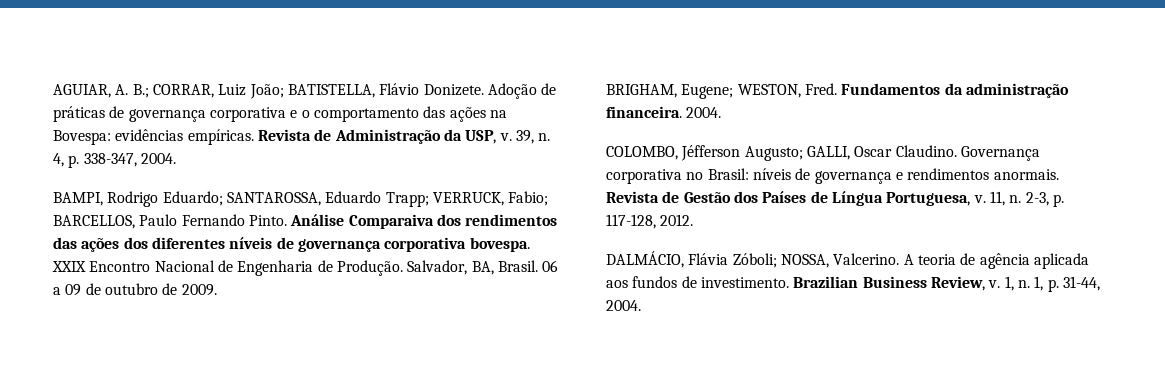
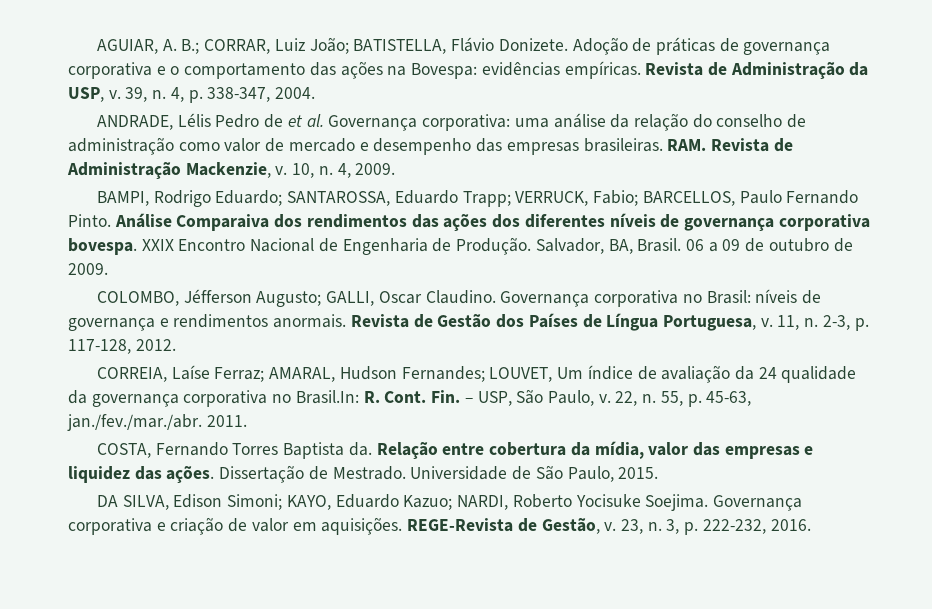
(176, 158) none -> [97,113,807,131] [68,137,793,155] [67,162,396,180] // ANDRADE, Lélis Pedro de et al. Governança corporativa: uma análise da relação do conselho de administração como valor de mercado e desempenho das empresas brasileiras. RAM. Revista de Administração Mackenzie, v. 10, n. 4, 2009.
[606,83,1069,99] [606,106,722,118] // BRIGHAM, Eugene; WESTON, Fred. Fundamentos da administração financeira. 2004. -> (108, 269) none
[606,251,1089,269] [606,276,1100,292] [606,300,641,311] DALMÁCIO, Flávia Zóboli; NOSSA, Valcerino. A teoria de agência aplicada aos fundos de investimento. Brazilian Business Review, v. 1, n. 1, p. 31-44, 2004. -> [97,365,857,383] [68,389,752,407] [67,414,247,431] [97,441,814,460] [68,465,659,484] [97,494,802,511] [68,517,811,535] CORREIA, Laíse Ferraz; AMARAL, Hudson Fernandes; LOUVET, Um índice de avaliação da 24 qualidade da governança corporativa no Brasil.In: R. Cont. Fin. – USP, São Paulo, v. 22, n. 55, p. 45-63, jan./fev./mar./abr. 2011. // COSTA, Fernando Torres Baptista da. Relação entre cobertura da mídia, valor das empresas e liquidez das ações. Dissertação de Mestrado. Universidade de São Paulo, 2015. // DA SILVA, Edison Simoni; KAYO, Eduardo Kazuo; NARDI, Roberto Yocisuke Soejima. Governança corporativa e criação de valor em aquisições. REGE-Revista de Gestão, v. 23, n. 3, p. 222-232, 2016.

